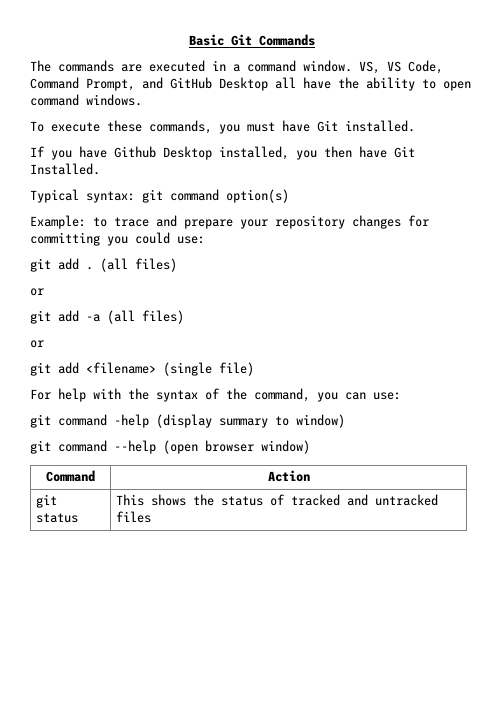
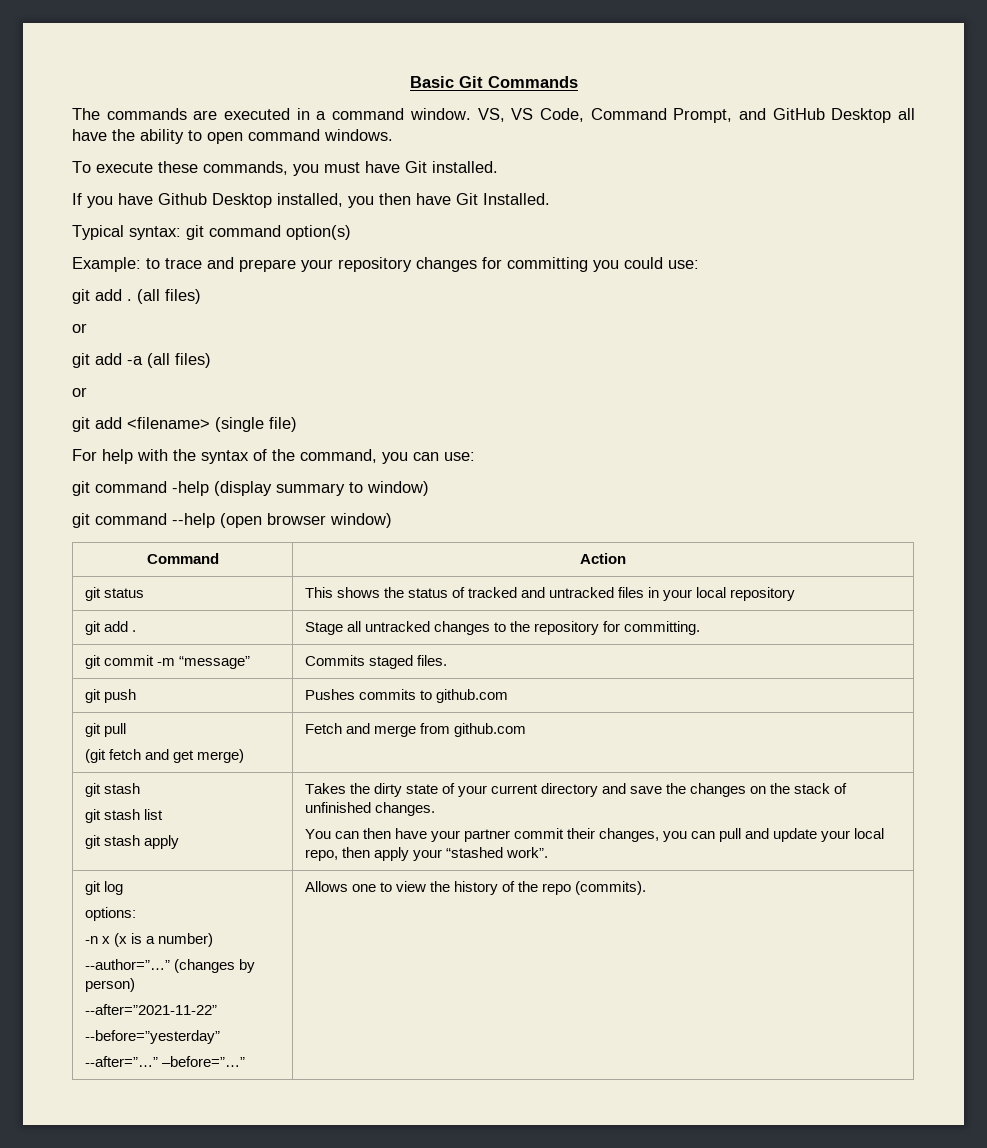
(151, 517) none -> [647,587,796,601] [84,621,136,635] [304,621,700,635] [84,655,250,669] [304,655,447,669] [84,689,136,703] [304,689,508,703] [84,723,126,737] [84,749,244,763] [304,723,526,737] [84,783,140,797] [84,809,163,823] [84,835,179,849] [304,783,848,797] [304,802,435,816] [304,828,885,842] [304,847,548,861] [84,881,123,895] [84,907,136,921] [84,933,213,947] [84,959,255,973] [84,978,135,992] [84,1004,217,1015] [84,1030,220,1044] [84,1056,245,1067] [304,881,646,895] in your local repository // git add . | Stage all untracked changes to the repository for committing. // git commit -m “message” | Commits staged files. // git push | Pushes commits to github.com // git pull // (git fetch and get merge) | Fetch and merge from github.com // git stash // git stash list // git stash apply | Takes the dirty state of your current directory and save the changes on the stack of unfinished changes. // You can then have your partner commit their changes, you can pull and update your local repo, then apply your “stashed work”. // git log // options: // -n x (x is a number) // --author=”…” (changes by person) // --after=”2021-11-22” // --before=”yesterday” // --after=”…” –before=”…” | Allows one to view the history of the repo (commits).

